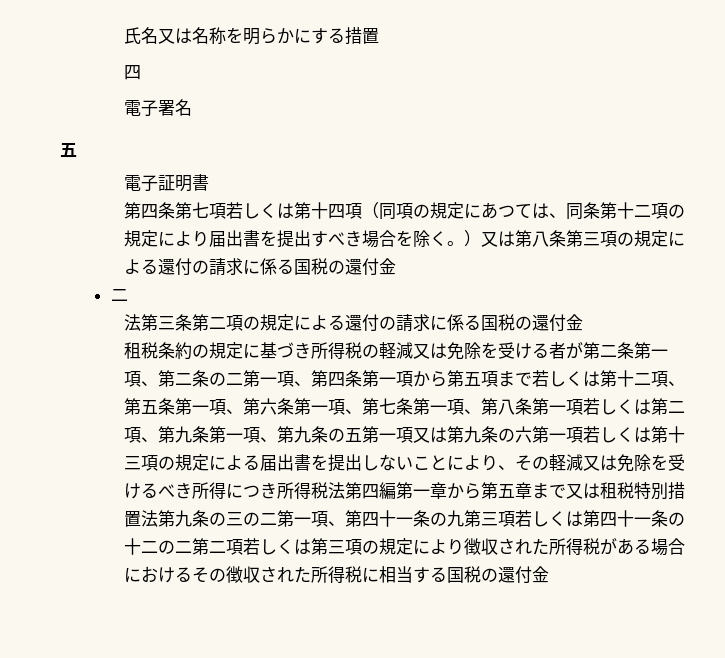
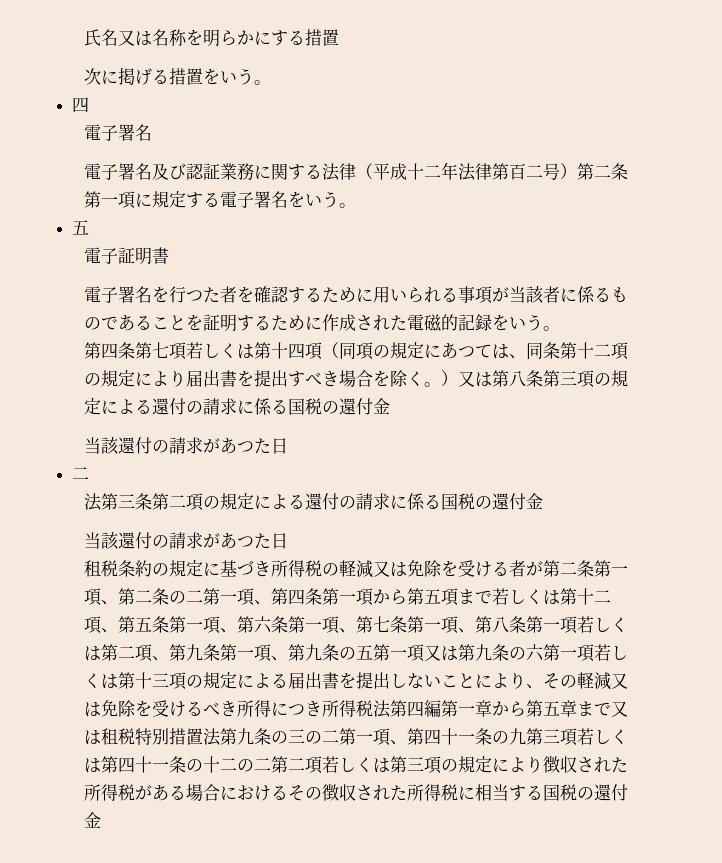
[124,65,142,80] [124,99,193,117] [60,143,77,158] [124,174,210,192] 四 // 電子署名 // 五 // 電子証明書 -> [84,67,272,85] [72,97,90,113] [84,124,153,141] [84,162,629,181] [84,191,357,209] [72,220,90,235] [84,247,170,265] [84,286,629,304] [84,314,561,332] 次に掲げる措置をいう。 // 四 // 電子署名 // 電子署名及び認証業務に関する法律（平成十二年法律第百二号）第二条第一項に規定する電子署名をいう。 // 五 // 電子証明書 // 電子署名を行つた者を確認するために用いられる事項が当該者に係るものであることを証明するために作成された電磁的記録をいう。
(397, 266) none -> [84,437,289,455] // 当該還付の請求があつた日
(584, 322) none -> [84,532,289,550] // 当該還付の請求があつた日

